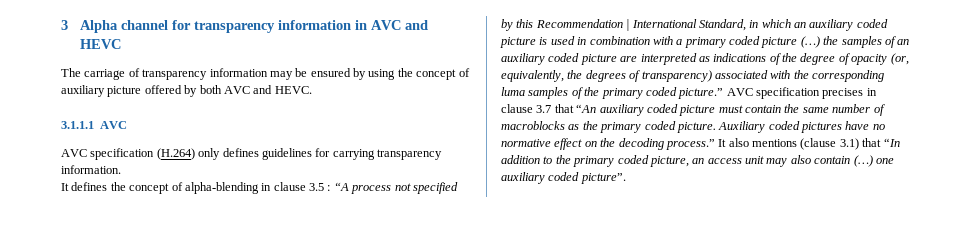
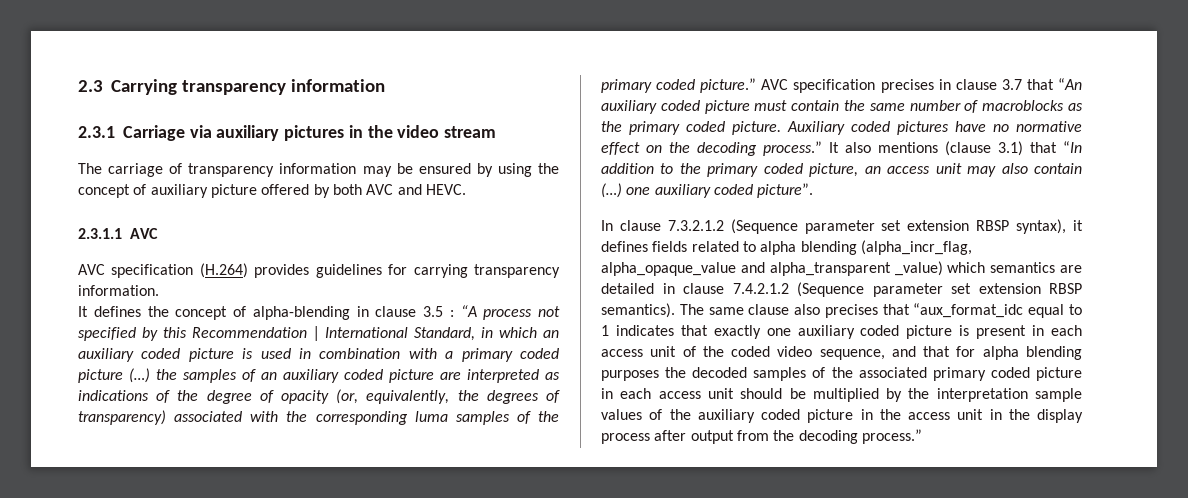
[61,20,429,33] [80,39,122,49] 3 Alpha channel for transparency information in AVC and HEVC -> [78,79,385,95] [78,125,497,141] 2.3 Carrying transparency information // 2.3.1 Carriage via auxiliary pictures in the video stream
[61,121,94,129] 3.1.1.1 -> [78,228,122,239] 2.3.1.1
[198,148,259,160] only defines -> [254,264,310,278] provides
(626, 178) none -> [601,219,1083,234] [601,240,972,255] [601,261,1082,276] [601,282,1082,297] [601,303,1082,318] [601,325,1082,339] [601,346,1082,360] [601,367,1082,381] [601,388,1082,402] [601,409,1083,423] [601,429,922,444] // In clause 7.3.2.1.2 (Sequence parameter set extension RBSP syntax), it defines fields related to alpha blending (alpha_incr_flag, alpha_opaque_value and alpha_transparent _value) which semantics are detailed in clause 7.4.2.1.2 (Sequence parameter set extension RBSP semantics). The same clause also precises that “aux_format_idc equal to 1 indicates that exactly one auxiliary coded picture is present in each access unit of the coded video sequence, and that for alpha blending purposes the decoded samples of the associated primary coded picture in each access unit should be multiplied by the interpretation sample values of the auxiliary coded picture in the access unit in the display process after output from the decoding process.”

